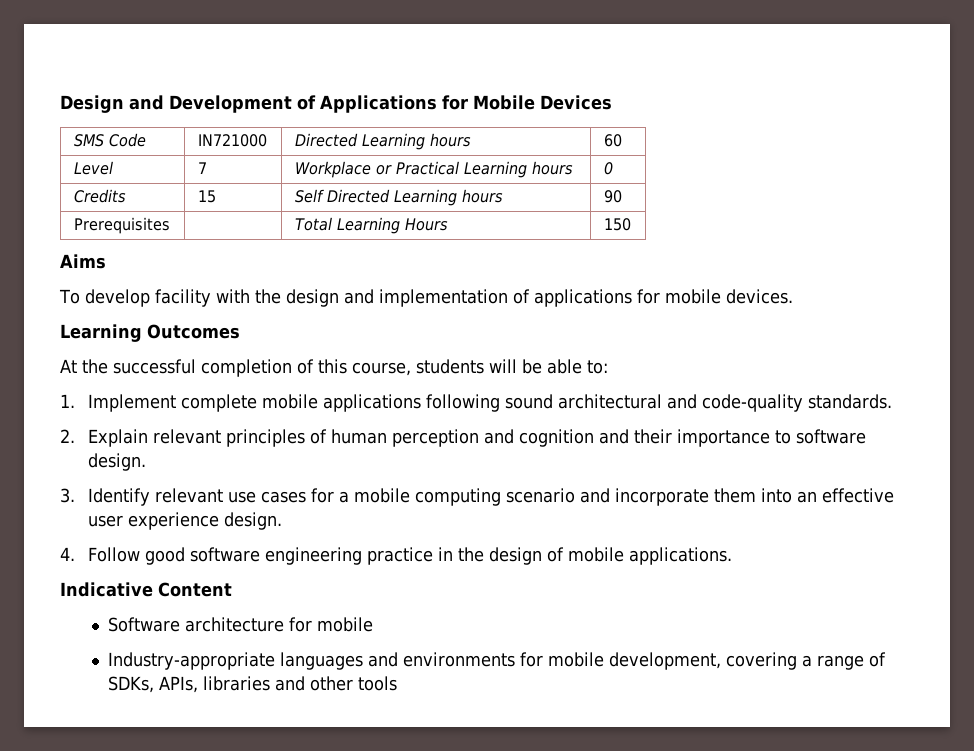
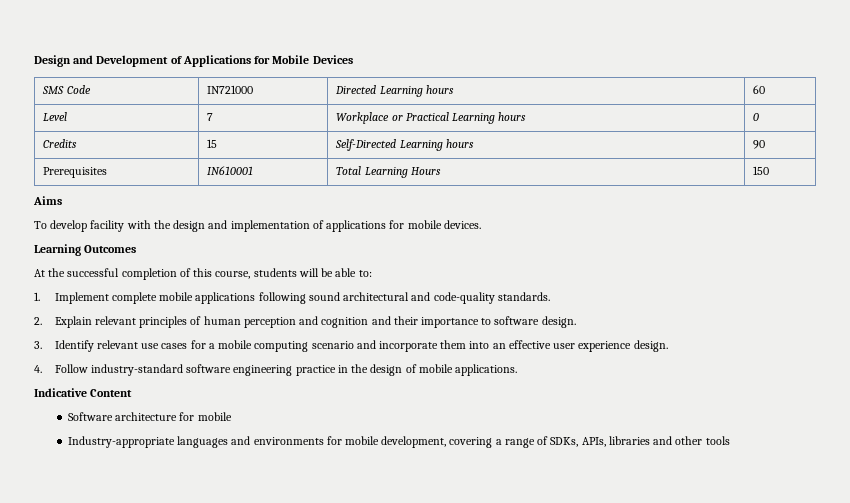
[294,189,390,203] Self Directed -> [335,139,397,151] Self-Directed
(170, 225) none -> [207,166,254,175] IN610001
[145,547,186,565] good -> [90,364,183,376] industry-standard

